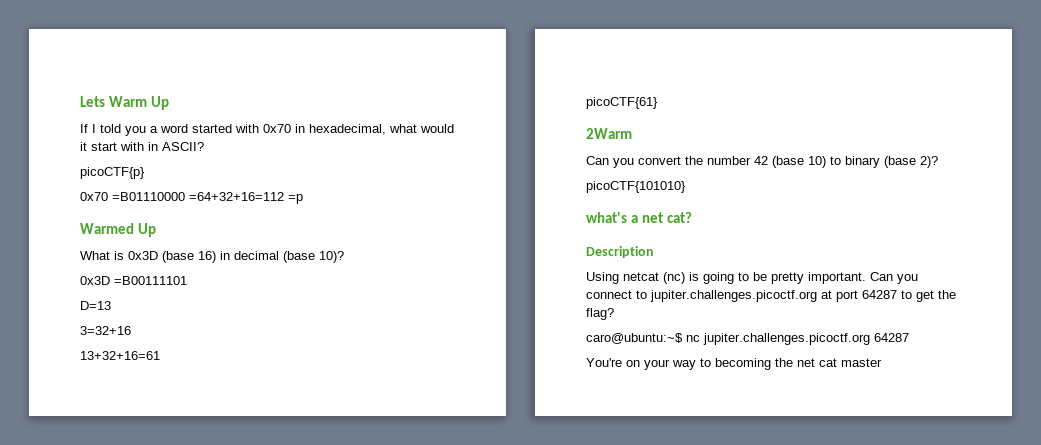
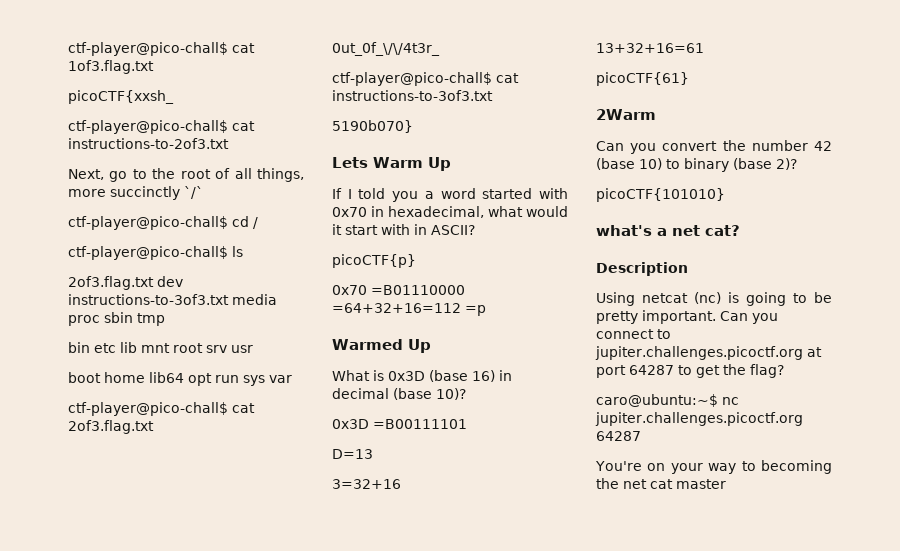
(80, 101) none -> [68,42,255,56] [68,60,154,74] [68,90,174,104] [68,120,255,134] [68,138,229,149] [68,168,304,182] [68,186,203,200] [68,216,258,230] [68,246,243,260] [68,276,183,290] [68,294,277,305] [68,312,165,326] [68,342,253,353] [68,372,292,386] [68,402,255,416] [68,420,154,434] [332,42,440,56] [332,72,519,86] [332,90,493,101] [332,120,413,133] ctf-player@pico-chall$ cat 1of3.flag.txt // picoCTF{xxsh_ // ctf-player@pico-chall$ cat instructions-to-2of3.txt // Next, go to the root of all things, more succinctly `/` // ctf-player@pico-chall$ cd / // ctf-player@pico-chall$ ls // 2of3.flag.txt dev instructions-to-3of3.txt media proc sbin tmp // bin etc lib mnt root srv usr // boot home lib64 opt run sys var // ctf-player@pico-chall$ cat 2of3.flag.txt // 0ut_0f_\/\/4t3r_ // ctf-player@pico-chall$ cat instructions-to-3of3.txt // 5190b070} //

